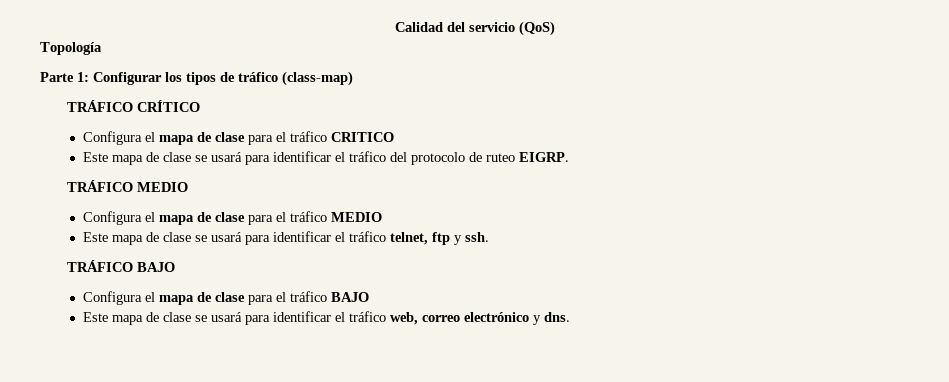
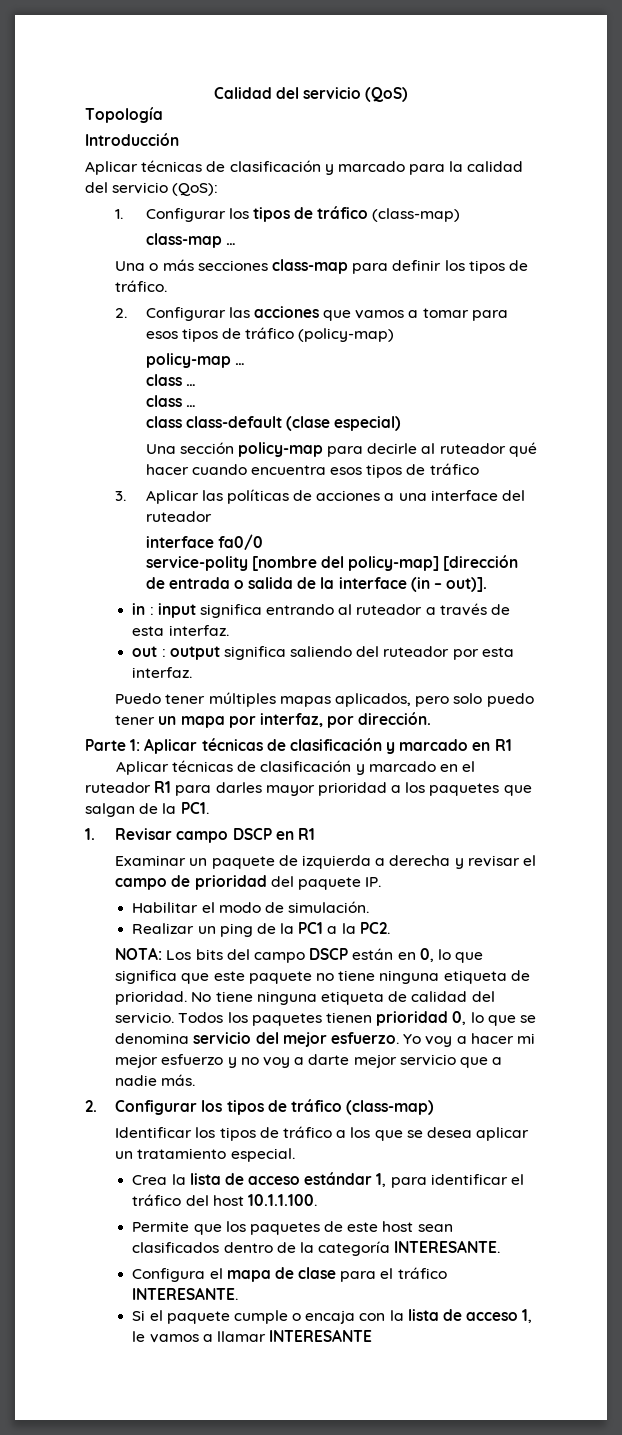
[40,71,353,86] [67,100,201,112] [83,131,395,145] [83,151,570,165] [67,180,189,192] [83,211,383,225] [83,231,490,245] [67,260,176,272] [83,291,370,305] [83,311,571,325] Parte 1: Configurar los tipos de tráfico (class-map) // TRÁFICO CRÍTICO // Configura el mapa de clase para el tráfico CRITICO // Este mapa de clase se usará para identificar el tráfico del protocolo de ruteo EIGRP. // TRÁFICO MEDIO // Configura el mapa de clase para el tráfico MEDIO // Este mapa de clase se usará para identificar el tráfico telnet, ftp y ssh. // TRÁFICO BAJO // Configura el mapa de clase para el tráfico BAJO // Este mapa de clase se usará para identificar el tráfico web, correo electrónico y dns. -> [85,133,179,146] [85,160,524,175] [85,182,219,196] [115,206,461,222] [145,233,236,248] [115,259,528,274] [115,280,168,292] [115,306,508,321] [145,327,395,342] [145,353,245,368] [145,374,196,386] [145,395,196,407] [145,416,402,431] [145,442,537,457] [145,463,479,478] [115,489,526,504] [145,511,212,522] [145,534,263,550] [145,555,519,571] [145,577,488,592] [132,603,510,618] [132,625,229,636] [132,646,514,660] [132,667,193,678] [115,692,534,707] [115,712,432,728] [85,738,512,754] [115,760,476,775] [85,781,532,796] [85,802,209,817] [85,828,316,843] [115,855,536,869] [115,875,382,890] [132,901,370,913] [132,922,390,937] [115,947,484,963] [115,970,530,984] [115,991,495,1005] [115,1011,536,1026] [115,1032,535,1047] [115,1054,503,1068] [115,1074,196,1086] [85,1099,435,1115] [115,1126,530,1141] [115,1148,295,1162] [132,1172,524,1188] [132,1194,317,1206] [132,1221,453,1235] [132,1240,501,1256] [132,1267,447,1282] [132,1287,239,1300] [132,1309,533,1324] [132,1329,373,1343] Introducción // Aplicar técnicas de clasificación y marcado para la calidad del servicio (QoS): // 1. Configurar los tipos de tráfico (class-map) // class-map … // Una o más secciones class-map para definir los tipos de tráfico. // 2. Configurar las acciones que vamos a tomar para esos tipos de tráfico (policy-map) // policy-map … // class … // class … // class class-default (clase especial) // Una sección policy-map para decirle al ruteador qué hacer cuando encuentra esos tipos de tráfico // 3. Aplicar las políticas de acciones a una interface del ruteador // interface fa0/0 // service-polity [nombre del policy-map] [dirección de entrada o salida de la interface (in – out)]. // in : input significa entrando al ruteador a través de esta interfaz. // out : output significa saliendo del ruteador por esta interfaz. // Puedo tener múltiples mapas aplicados, pero solo puedo tener un mapa por interfaz, por dirección. // Parte 1: Aplicar técnicas de clasificación y marcado en R1 // Aplicar técnicas de clasificación y marcado en el ruteador R1 para darles mayor prioridad a los paquetes que salgan de la PC1. // 1. Revisar campo DSCP en R1 // Examinar un paquete de izquierda a derecha y revisar el campo de prioridad del paquete IP. // Habilitar el modo de simulación. // Realizar un ping de la PC1 a la PC2. // NOTA: Los bits del campo DSCP están en 0, lo que significa que este paquete no tiene ninguna etiqueta de prioridad. No tiene ninguna etiqueta de calidad del servicio. Todos los paquetes tienen prioridad 0, lo que se denomina servicio del mejor esfuerzo. Yo voy a hacer mi mejor esfuerzo y no voy a darte mejor servicio que a nadie más. // 2. Configurar los tipos de tráfico (class-map) // Identificar los tipos de tráfico a los que se desea aplicar un tratamiento especial. // Crea la lista de acceso estándar 1, para identificar el tráfico del host 10.1.1.100. // Permite que los paquetes de este host sean clasificados dentro de la categoría INTERESANTE. // Configura el mapa de clase para el tráfico INTERESANTE. // Si el paquete cumple o encaja con la lista de acceso 1, le vamos a llamar INTERESANTE

